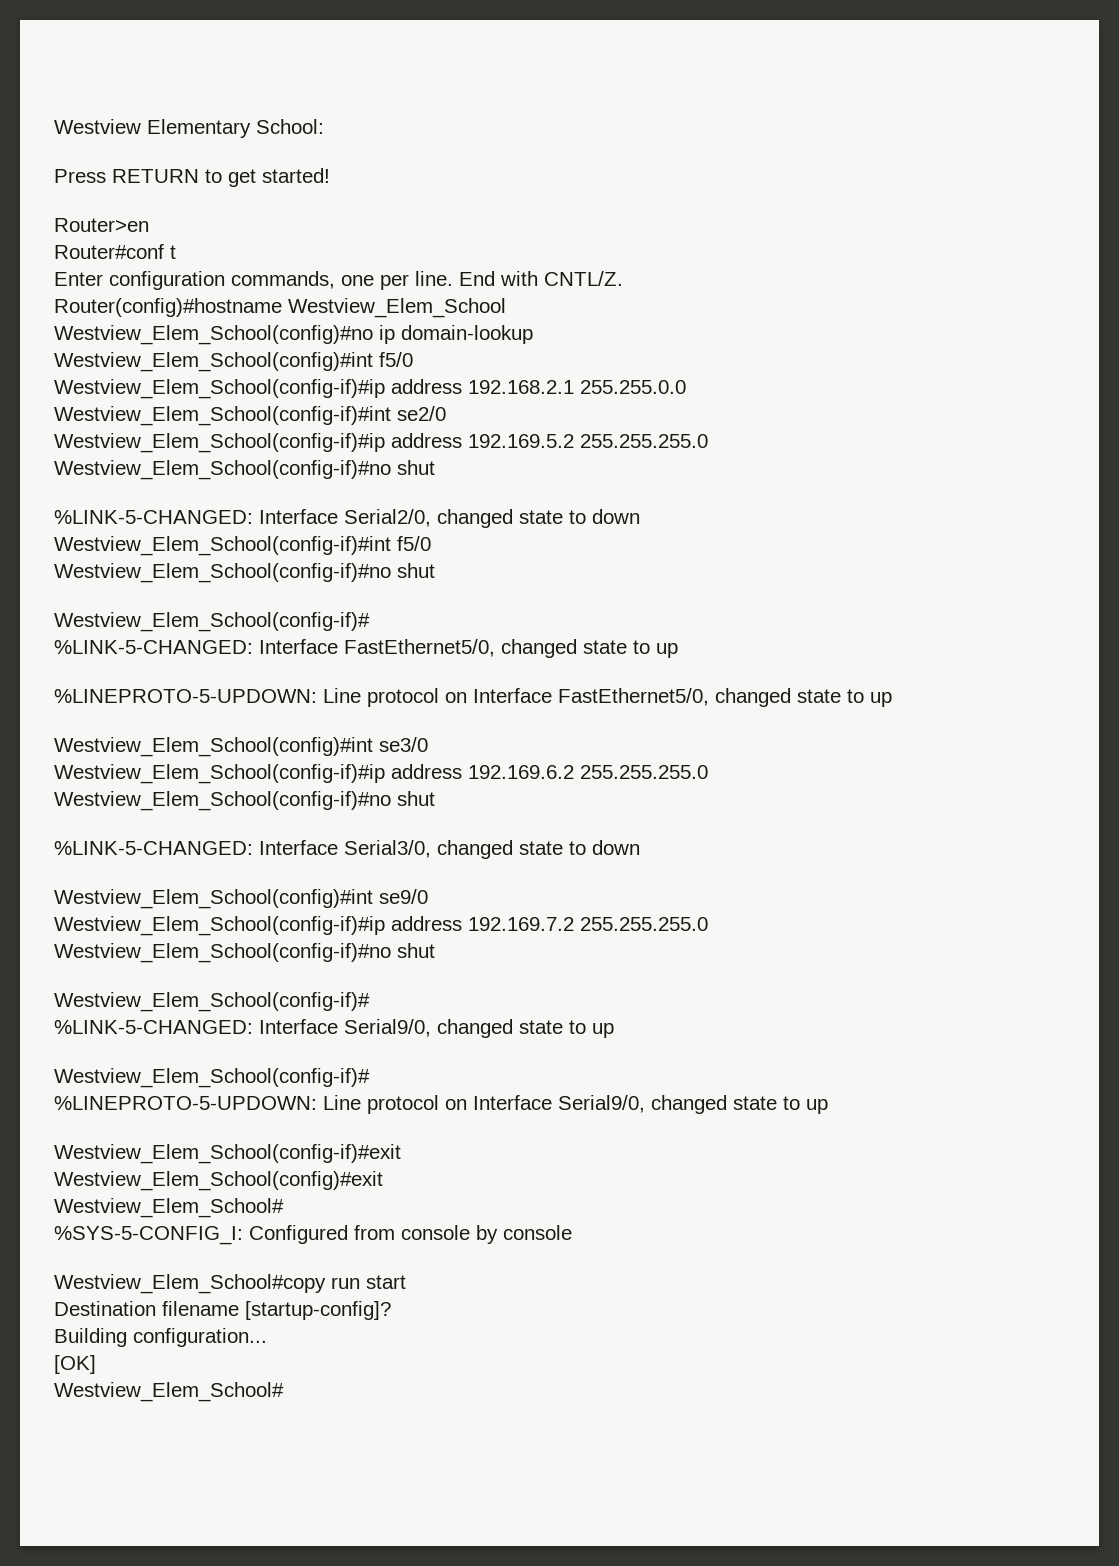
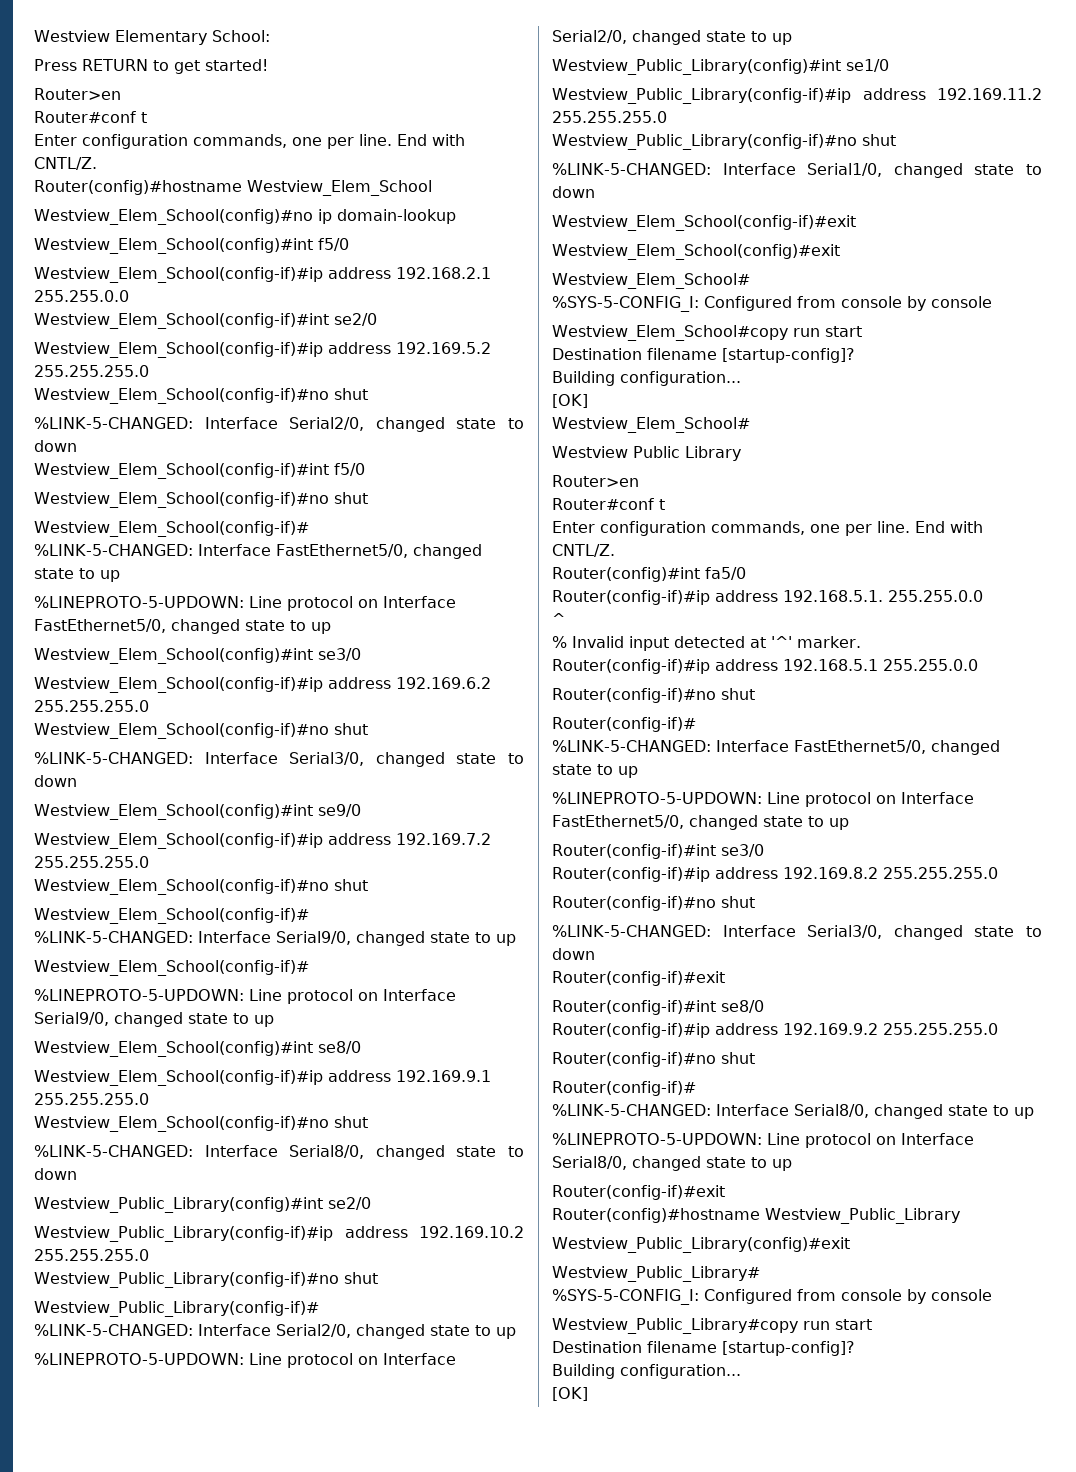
(828, 1106) none -> [34,1041,361,1057] [34,1070,491,1086] [34,1093,149,1105] [34,1116,368,1132] [34,1145,524,1160] [34,1168,77,1180] [34,1197,371,1213] [34,1226,524,1242] [34,1249,149,1261] [34,1272,378,1288] [34,1301,319,1317] [34,1324,516,1339] [34,1353,456,1368] [552,30,792,45] [552,59,889,75] [552,88,1042,104] [552,111,667,123] [552,134,896,150] [552,163,1042,178] [552,186,595,198] // Westview_Elem_School(config)#int se8/0 // Westview_Elem_School(config-if)#ip address 192.169.9.1 255.255.255.0 // Westview_Elem_School(config-if)#no shut // %LINK-5-CHANGED: Interface Serial8/0, changed state to down // Westview_Public_Library(config)#int se2/0 // Westview_Public_Library(config-if)#ip address 192.169.10.2 255.255.255.0 // Westview_Public_Library(config-if)#no shut // Westview_Public_Library(config-if)# // %LINK-5-CHANGED: Interface Serial2/0, changed state to up // %LINEPROTO-5-UPDOWN: Line protocol on Interface Serial2/0, changed state to up // Westview_Public_Library(config)#int se1/0 // Westview_Public_Library(config-if)#ip address 192.169.11.2 255.255.255.0 // Westview_Public_Library(config-if)#no shut // %LINK-5-CHANGED: Interface Serial1/0, changed state to down
(284, 1392) none -> [552,446,741,461] [552,475,639,487] [552,498,665,510] [552,521,983,536] [552,544,615,557] [552,567,746,582] [552,590,983,605] [552,613,565,625] [552,636,861,651] [552,659,978,674] [552,688,755,703] [552,717,696,732] [552,740,1000,755] [552,764,638,778] [552,792,974,807] [552,815,849,830] [552,844,764,859] [552,867,998,882] [552,896,755,911] [552,925,1042,940] [552,948,595,960] [552,971,725,986] [552,1000,764,1015] [552,1023,998,1038] [552,1052,755,1067] [552,1081,696,1096] [552,1104,1034,1119] [552,1133,974,1148] [552,1156,792,1171] [552,1185,725,1200] [552,1208,960,1224] [552,1237,850,1253] [552,1266,760,1282] [552,1289,992,1305] [552,1318,872,1334] [552,1341,855,1356] [552,1364,741,1379] [552,1387,588,1401] // Westview Public Library // Router>en // Router#conf t // Enter configuration commands, one per line. End with CNTL/Z. // Router(config)#int fa5/0 // Router(config-if)#ip address 192.168.5.1. 255.255.0.0 // ^ // % Invalid input detected at '^' marker. // Router(config-if)#ip address 192.168.5.1 255.255.0.0 // Router(config-if)#no shut // Router(config-if)# // %LINK-5-CHANGED: Interface FastEthernet5/0, changed state to up // %LINEPROTO-5-UPDOWN: Line protocol on Interface FastEthernet5/0, changed state to up // Router(config-if)#int se3/0 // Router(config-if)#ip address 192.169.8.2 255.255.255.0 // Router(config-if)#no shut // %LINK-5-CHANGED: Interface Serial3/0, changed state to down // Router(config-if)#exit // Router(config-if)#int se8/0 // Router(config-if)#ip address 192.169.9.2 255.255.255.0 // Router(config-if)#no shut // Router(config-if)# // %LINK-5-CHANGED: Interface Serial8/0, changed state to up // %LINEPROTO-5-UPDOWN: Line protocol on Interface Serial8/0, changed state to up // Router(config-if)#exit // Router(config)#hostname Westview_Public_Library // Westview_Public_Library(config)#exit // Westview_Public_Library# // %SYS-5-CONFIG_I: Configured from console by console // Westview_Public_Library#copy run start // Destination filename [startup-config]? // Building configuration... // [OK]

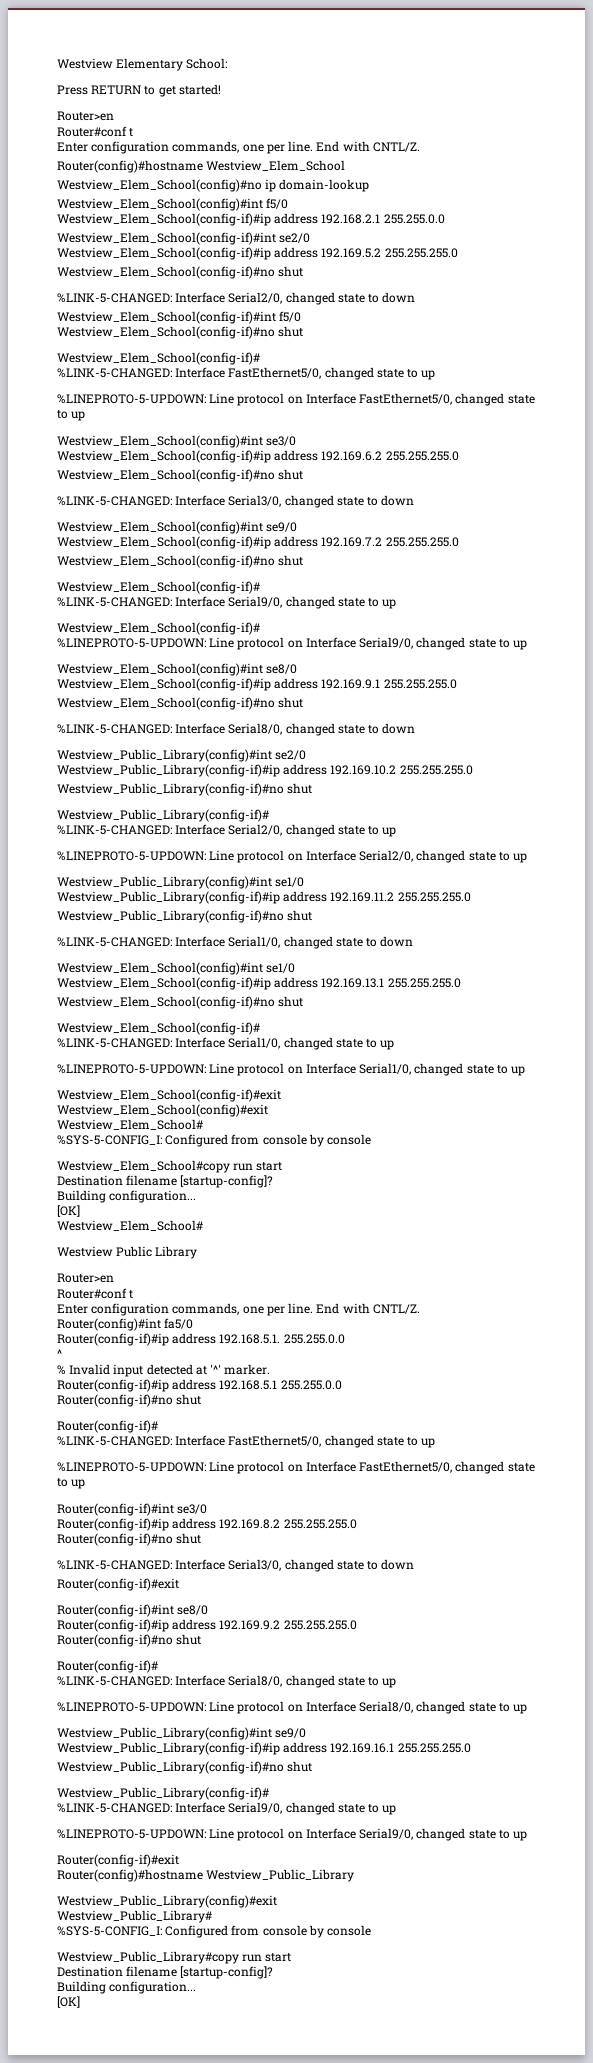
(595, 192) none -> [57,962,296,975] [57,977,461,990] [57,996,304,1009] [57,1022,260,1035] [57,1037,395,1050] [57,1063,526,1076] // Westview_Elem_School(config)#int se1/0 // Westview_Elem_School(config-if)#ip address 192.169.13.1 255.255.255.0 // Westview_Elem_School(config-if)#no shut // Westview_Elem_School(config-if)# // %LINK-5-CHANGED: Interface Serial1/0, changed state to up // %LINEPROTO-5-UPDOWN: Line protocol on Interface Serial1/0, changed state to up
(792, 1165) none -> [57,1727,307,1740] [57,1742,471,1755] [57,1761,313,1774] [57,1787,269,1800] [57,1802,397,1815] [57,1828,528,1841] // Westview_Public_Library(config)#int se9/0 // Westview_Public_Library(config-if)#ip address 192.169.16.1 255.255.255.0 // Westview_Public_Library(config-if)#no shut // Westview_Public_Library(config-if)# // %LINK-5-CHANGED: Interface Serial9/0, changed state to up // %LINEPROTO-5-UPDOWN: Line protocol on Interface Serial9/0, changed state to up

